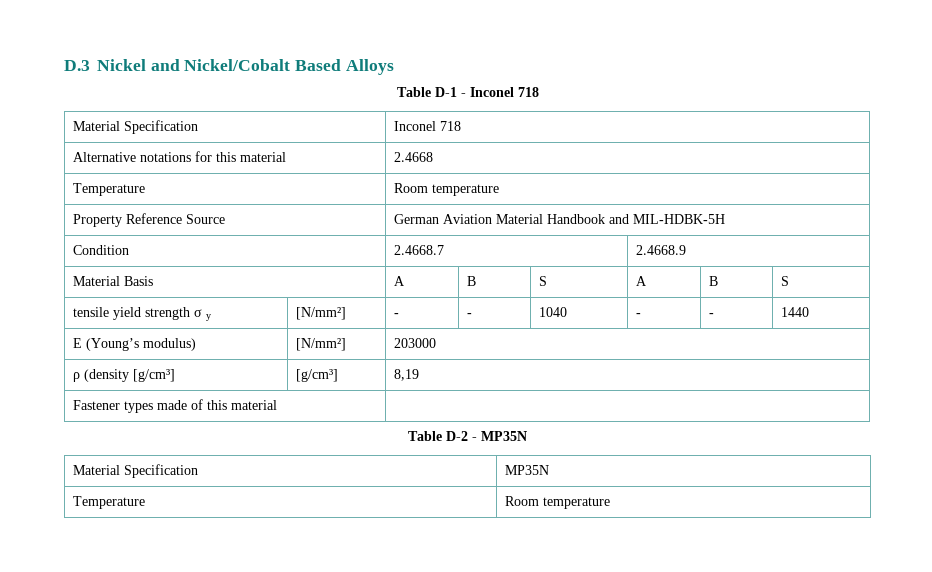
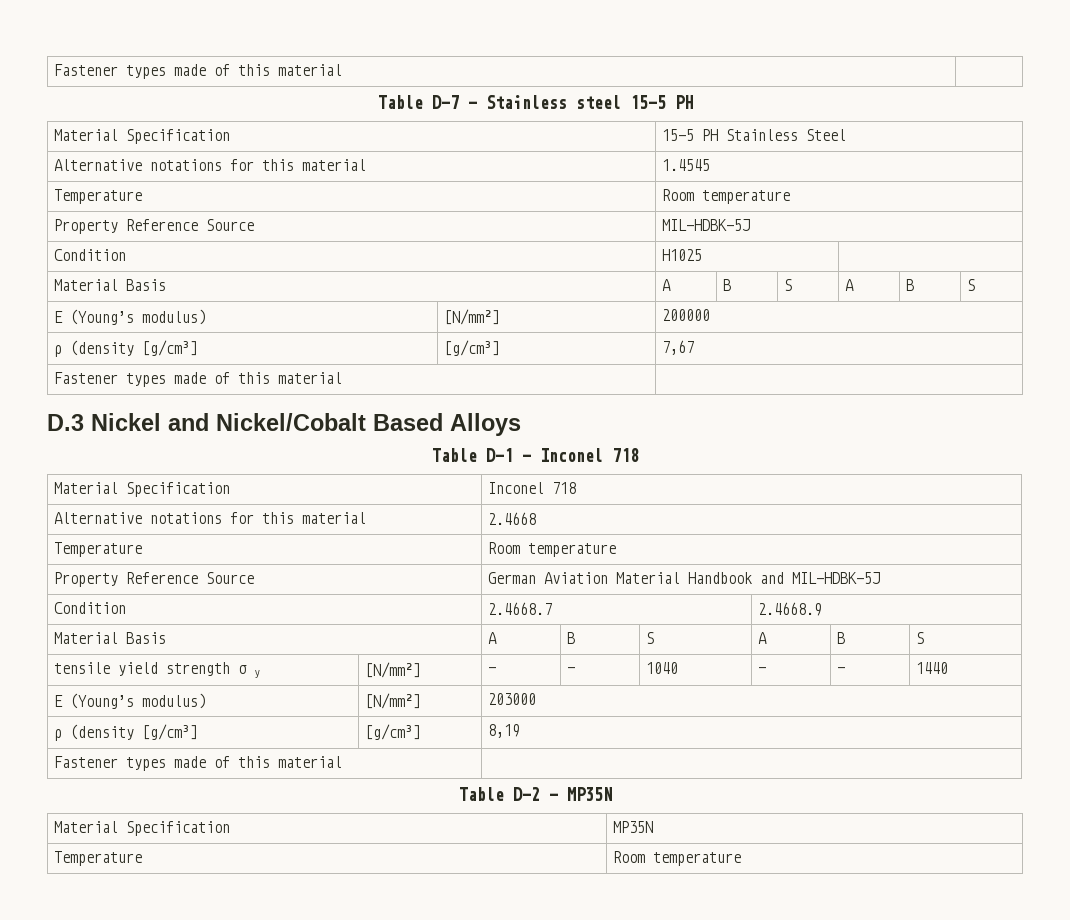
(64, 65) none -> [53,64,342,79] [377,95,693,109] [53,129,230,144] [661,129,846,141] [53,159,366,171] [661,159,710,171] [53,189,142,204] [661,189,790,204] [53,219,254,234] [661,219,750,231] [53,249,126,261] [661,249,702,261] [53,279,166,291] [661,279,671,291] [722,279,731,291] [783,279,792,291] [844,279,854,291] [905,279,914,291] [966,279,975,291] [53,309,206,325] [443,309,500,325] [661,309,710,321] [53,340,198,357] [443,340,500,356] [661,340,694,355] [53,372,342,387] Fastener types made of this material | // Table D-7 - Stainless steel 15-5 PH // Material Specification | 15-5 PH Stainless Steel // Alternative notations for this material | 1.4545 // Temperature | Room temperature // Property Reference Source | MIL-HDBK-5J // Condition | H1025 | // Material Basis | A | B | S | A | B | S // E (Young’s modulus) | [N/mm²] | 200000 // ρ (density [g/cm³] | [g/cm³] | 7,67 // Fastener types made of this material | //
[632,214,725,224] MIL-HDBK-5H -> [791,572,880,584] MIL-HDBK-5J

